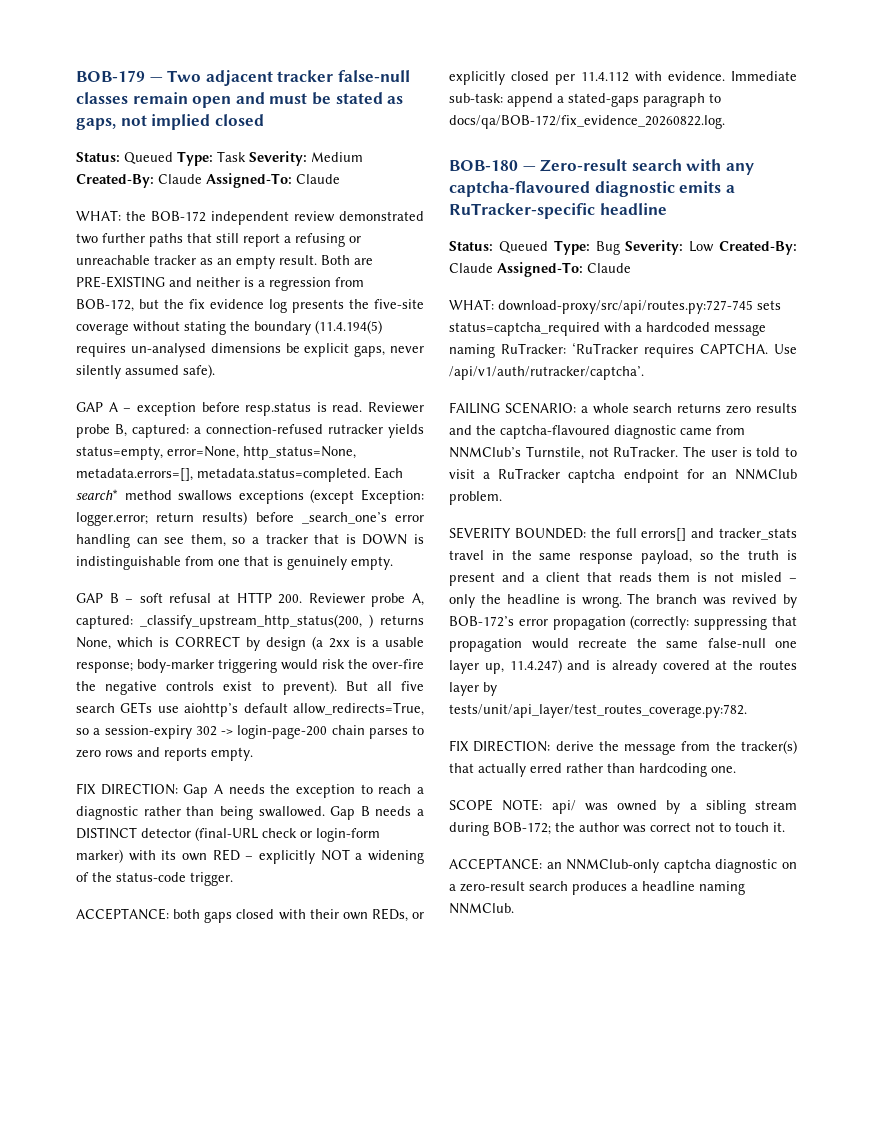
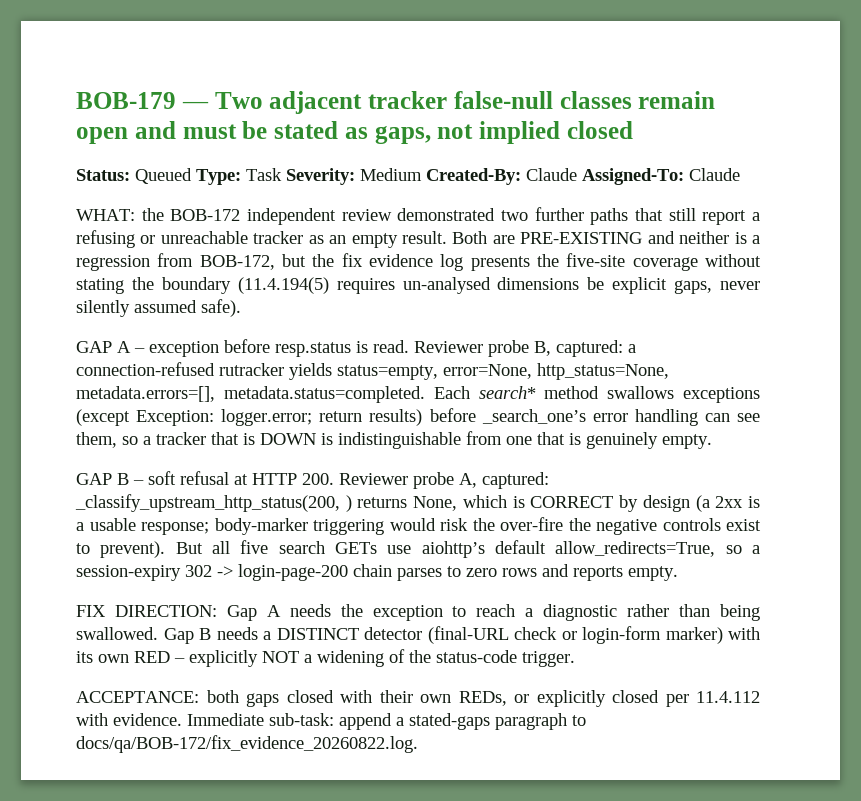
[449,159,754,175] [449,181,735,197] [449,203,667,219] [449,240,797,255] [449,262,631,277] [449,299,781,314] [449,322,766,336] [449,342,797,358] [449,366,644,380] [449,402,797,414] [449,425,745,439] [449,446,797,460] [449,468,797,483] [449,491,502,505] [449,527,797,541] [449,550,797,564] [449,572,797,586] [449,593,797,608] [449,615,797,630] [449,638,797,652] [449,659,797,674] [449,682,497,696] [449,704,747,718] [449,740,797,755] [449,763,736,777] [449,799,797,814] [449,822,785,836] [449,858,797,873] [449,881,745,895] [449,903,514,914] // BOB-180 — Zero-result search with any captcha-flavoured diagnostic emits a RuTracker-specific headline // Status: Queued Type: Bug Severity: Low Created-By: Claude Assigned-To: Claude // WHAT: download-proxy/src/api/routes.py:727-745 sets status=captcha_required with a hardcoded message naming RuTracker: ‘RuTracker requires CAPTCHA. Use /api/v1/auth/rutracker/captcha’. // FAILING SCENARIO: a whole search returns zero results and the captcha-flavoured diagnostic came from NNMClub’s Turnstile, not RuTracker. The user is told to visit a RuTracker captcha endpoint for an NNMClub problem. // SEVERITY BOUNDED: the full errors[] and tracker_stats travel in the same response payload, so the truth is present and a client that reads them is not misled – only the headline is wrong. The branch was revived by BOB-172’s error propagation (correctly: suppressing that propagation would recreate the same false-null one layer up, 11.4.247) and is already covered at the routes layer by tests/unit/api_layer/test_routes_coverage.py:782. // FIX DIRECTION: derive the message from the tracker(s) that actually erred rather than hardcoding one. // SCOPE NOTE: api/ was owned by a sibling stream during BOB-172; the author was correct not to touch it. // ACCEPTANCE: an NNMClub-only captcha diagnostic on a zero-result search produces a headline naming NNMClub. -> (418, 744) none

